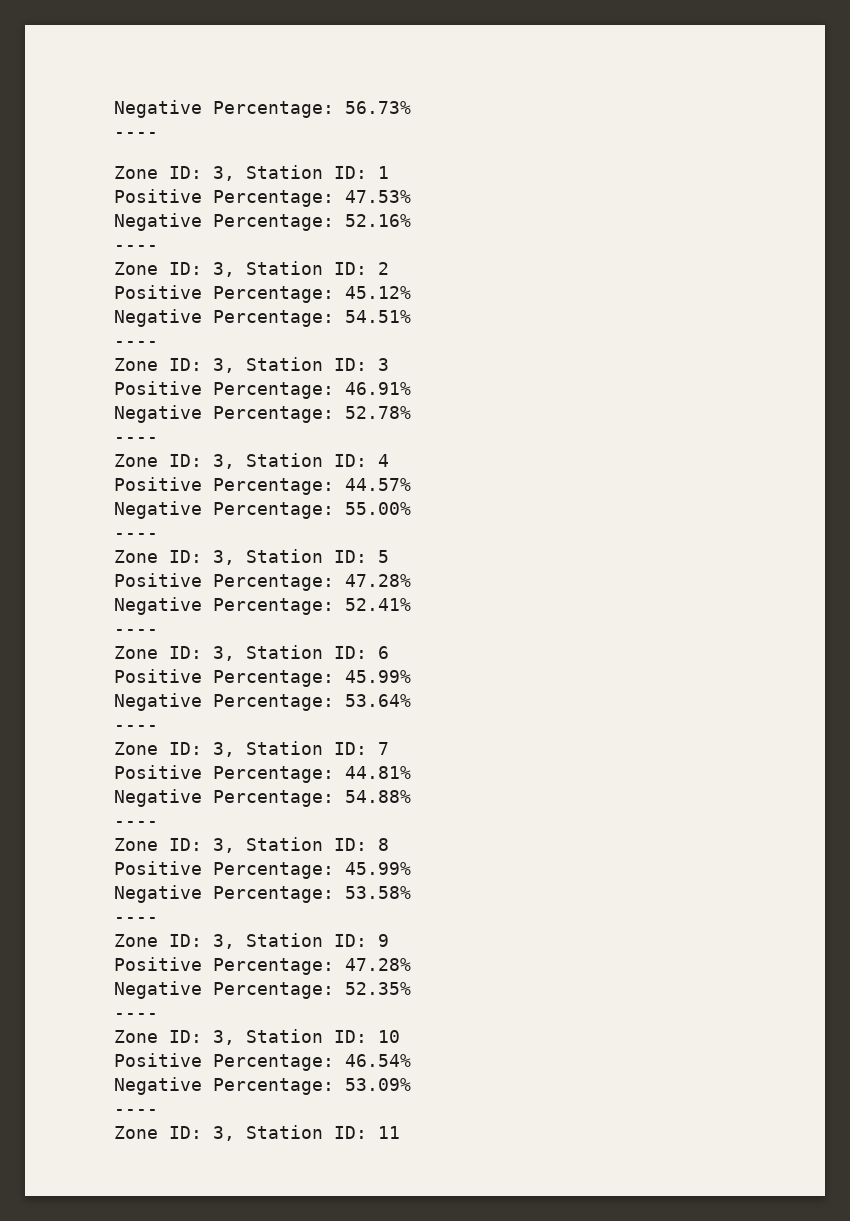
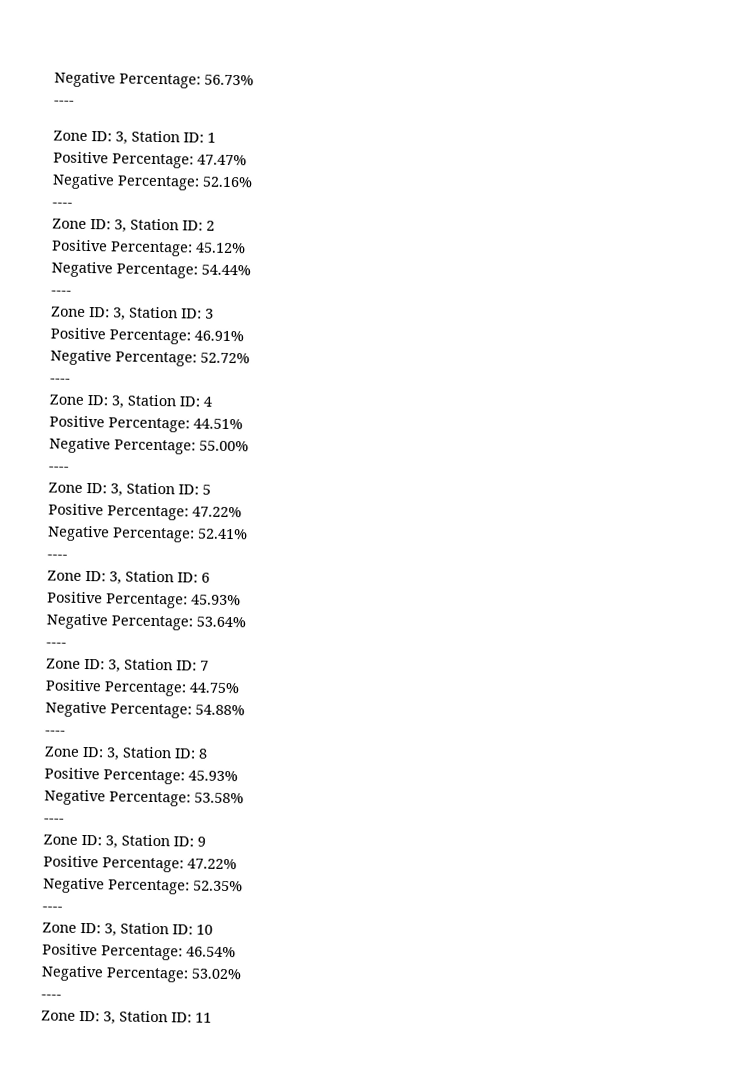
[345,190,411,203] 47.53% -> [197,154,247,166] 47.47%
[345,310,411,323] 54.51% -> [201,264,251,276] 54.44%
[345,406,411,419] 52.78% -> [200,352,250,364] 52.72%
[345,478,411,491] 44.57% -> [193,418,243,430] 44.51%
[345,574,411,587] 47.28% -> [192,506,242,518] 47.22%
[345,670,411,683] 45.99% -> [191,594,241,606] 45.93%
[345,766,411,779] 44.81% -> [189,682,239,694] 44.75%
[345,862,411,875] 45.99% -> [188,770,238,782] 45.93%
[345,958,411,971] 47.28% -> [187,858,237,870] 47.22%
[345,1078,411,1091] 53.09% -> [191,968,241,980] 53.02%

